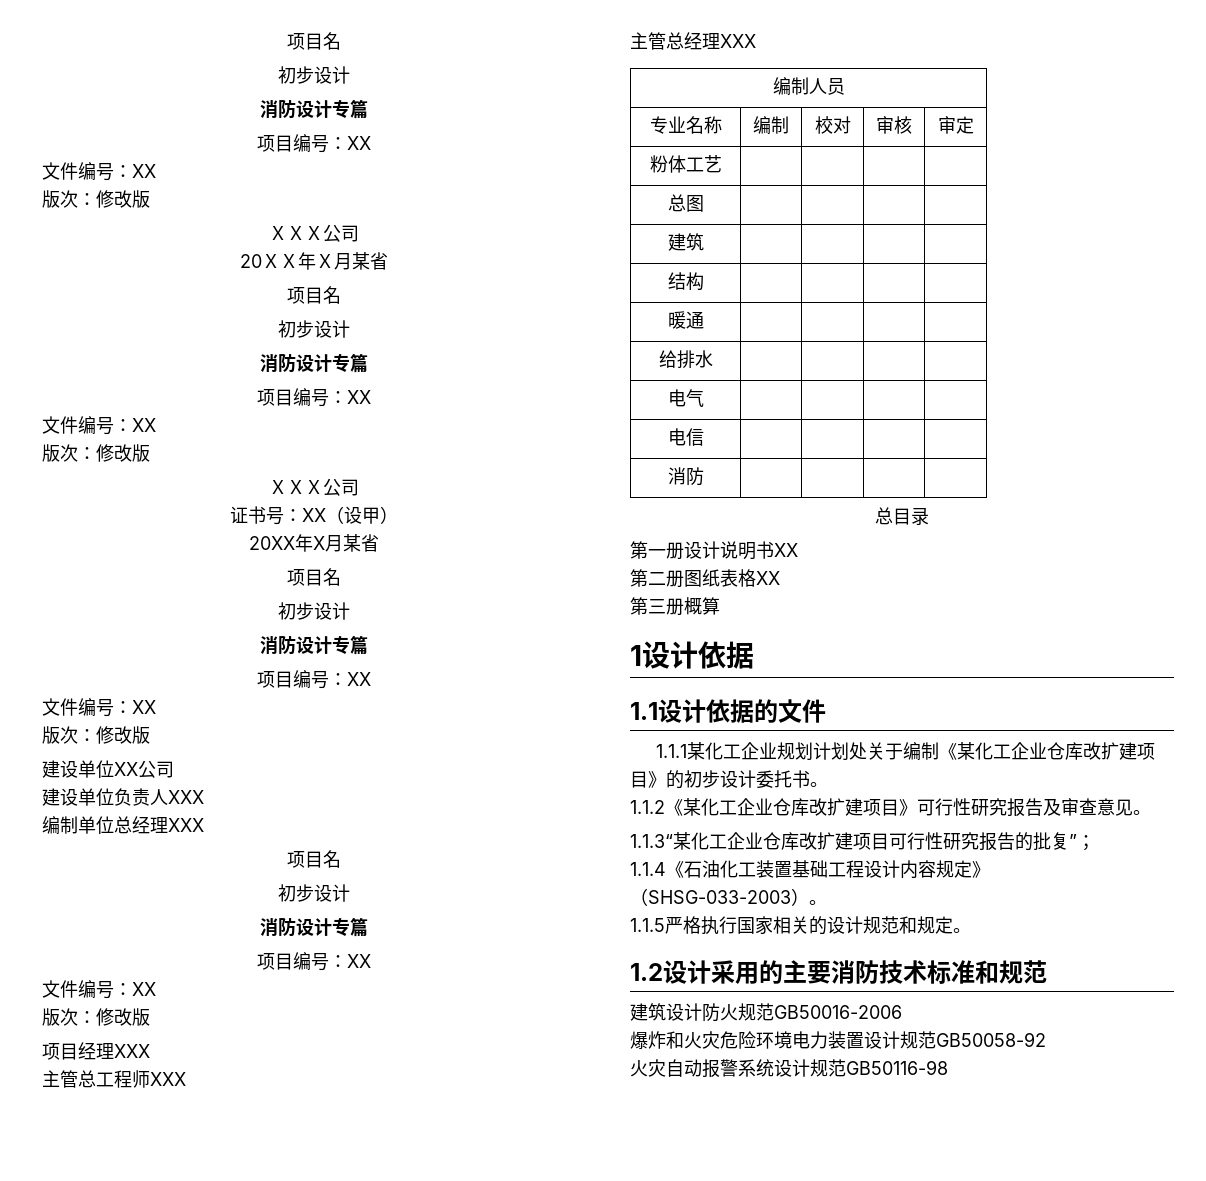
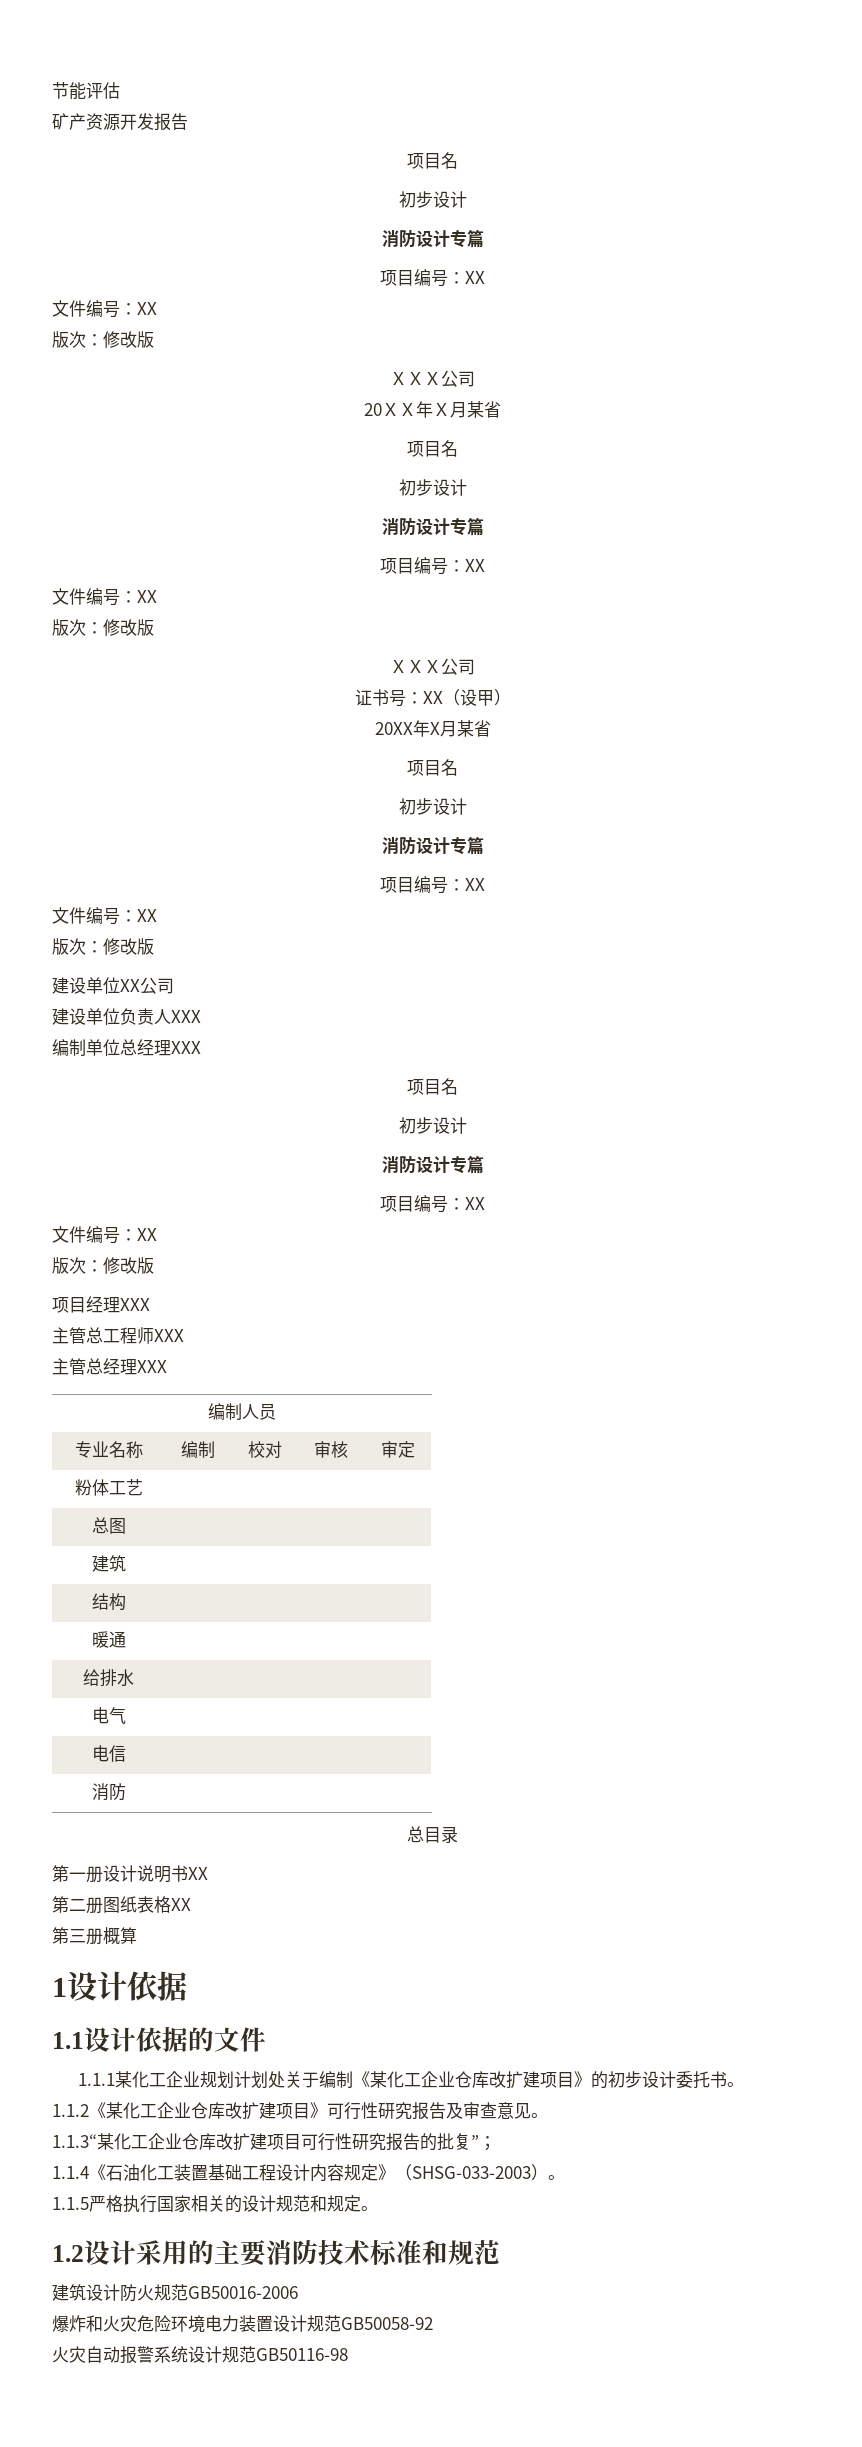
(287, 41) none -> [52,82,120,100] [52,113,188,131] 节能评估 // 矿产资源开发报告 //

